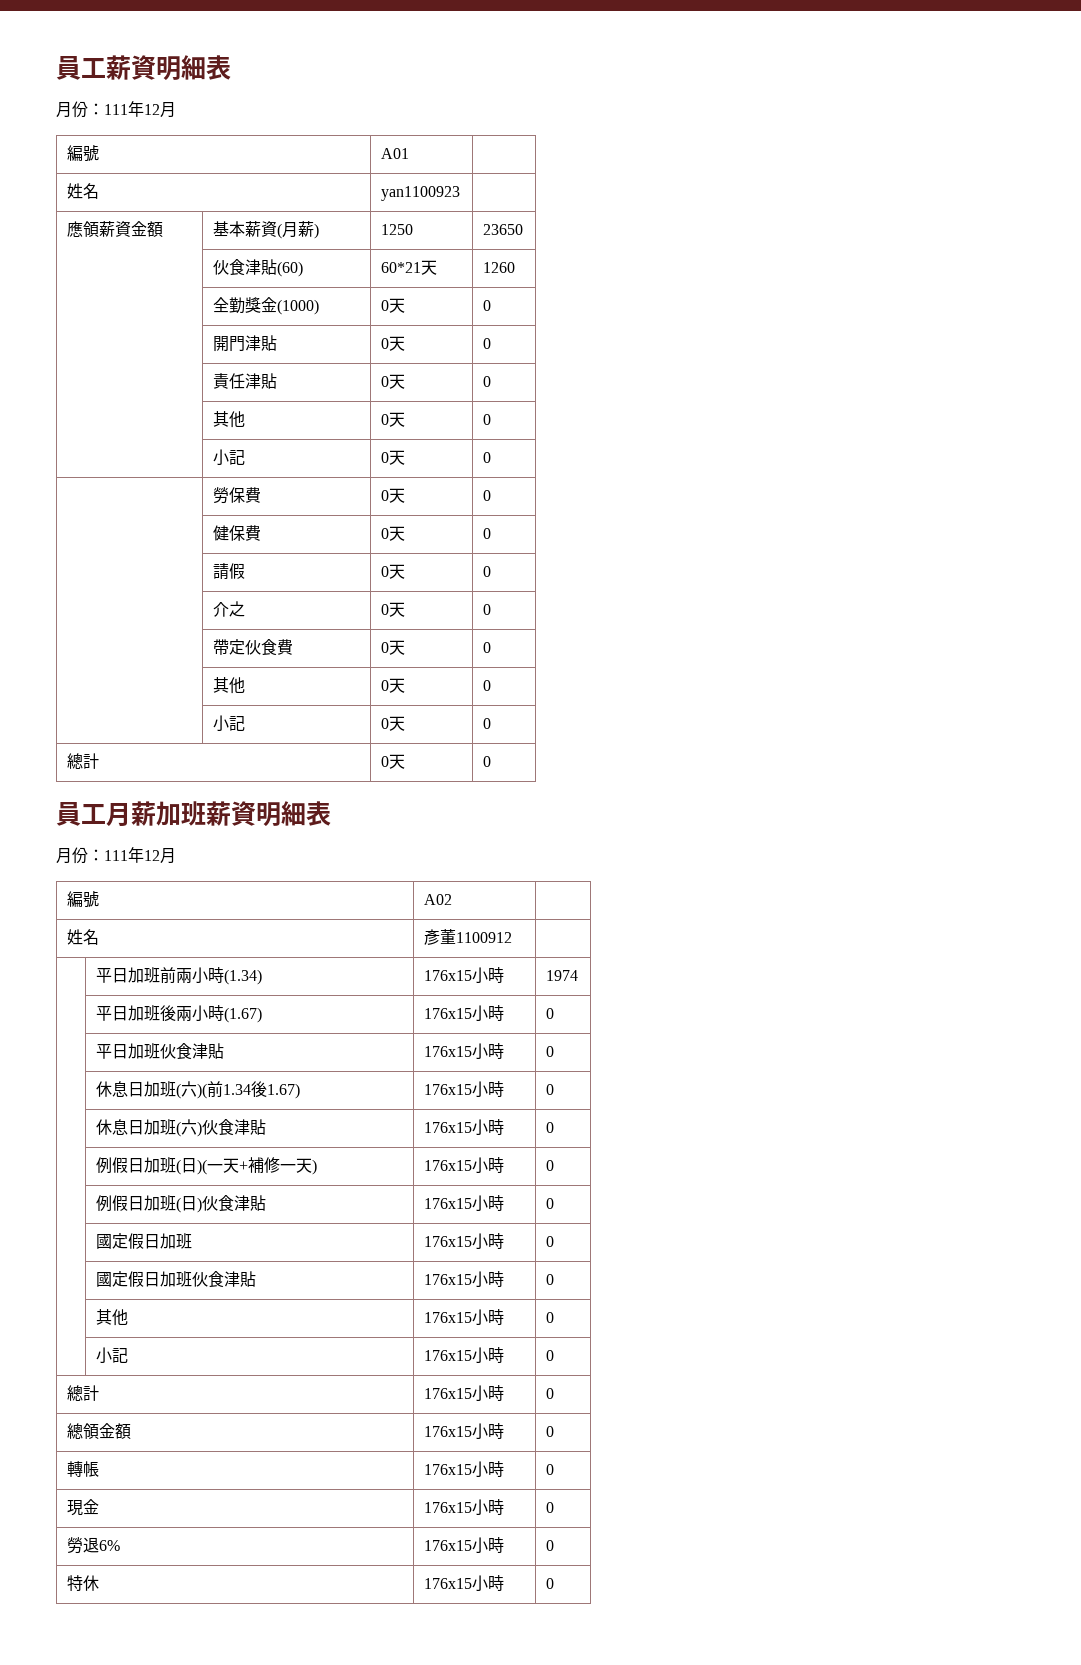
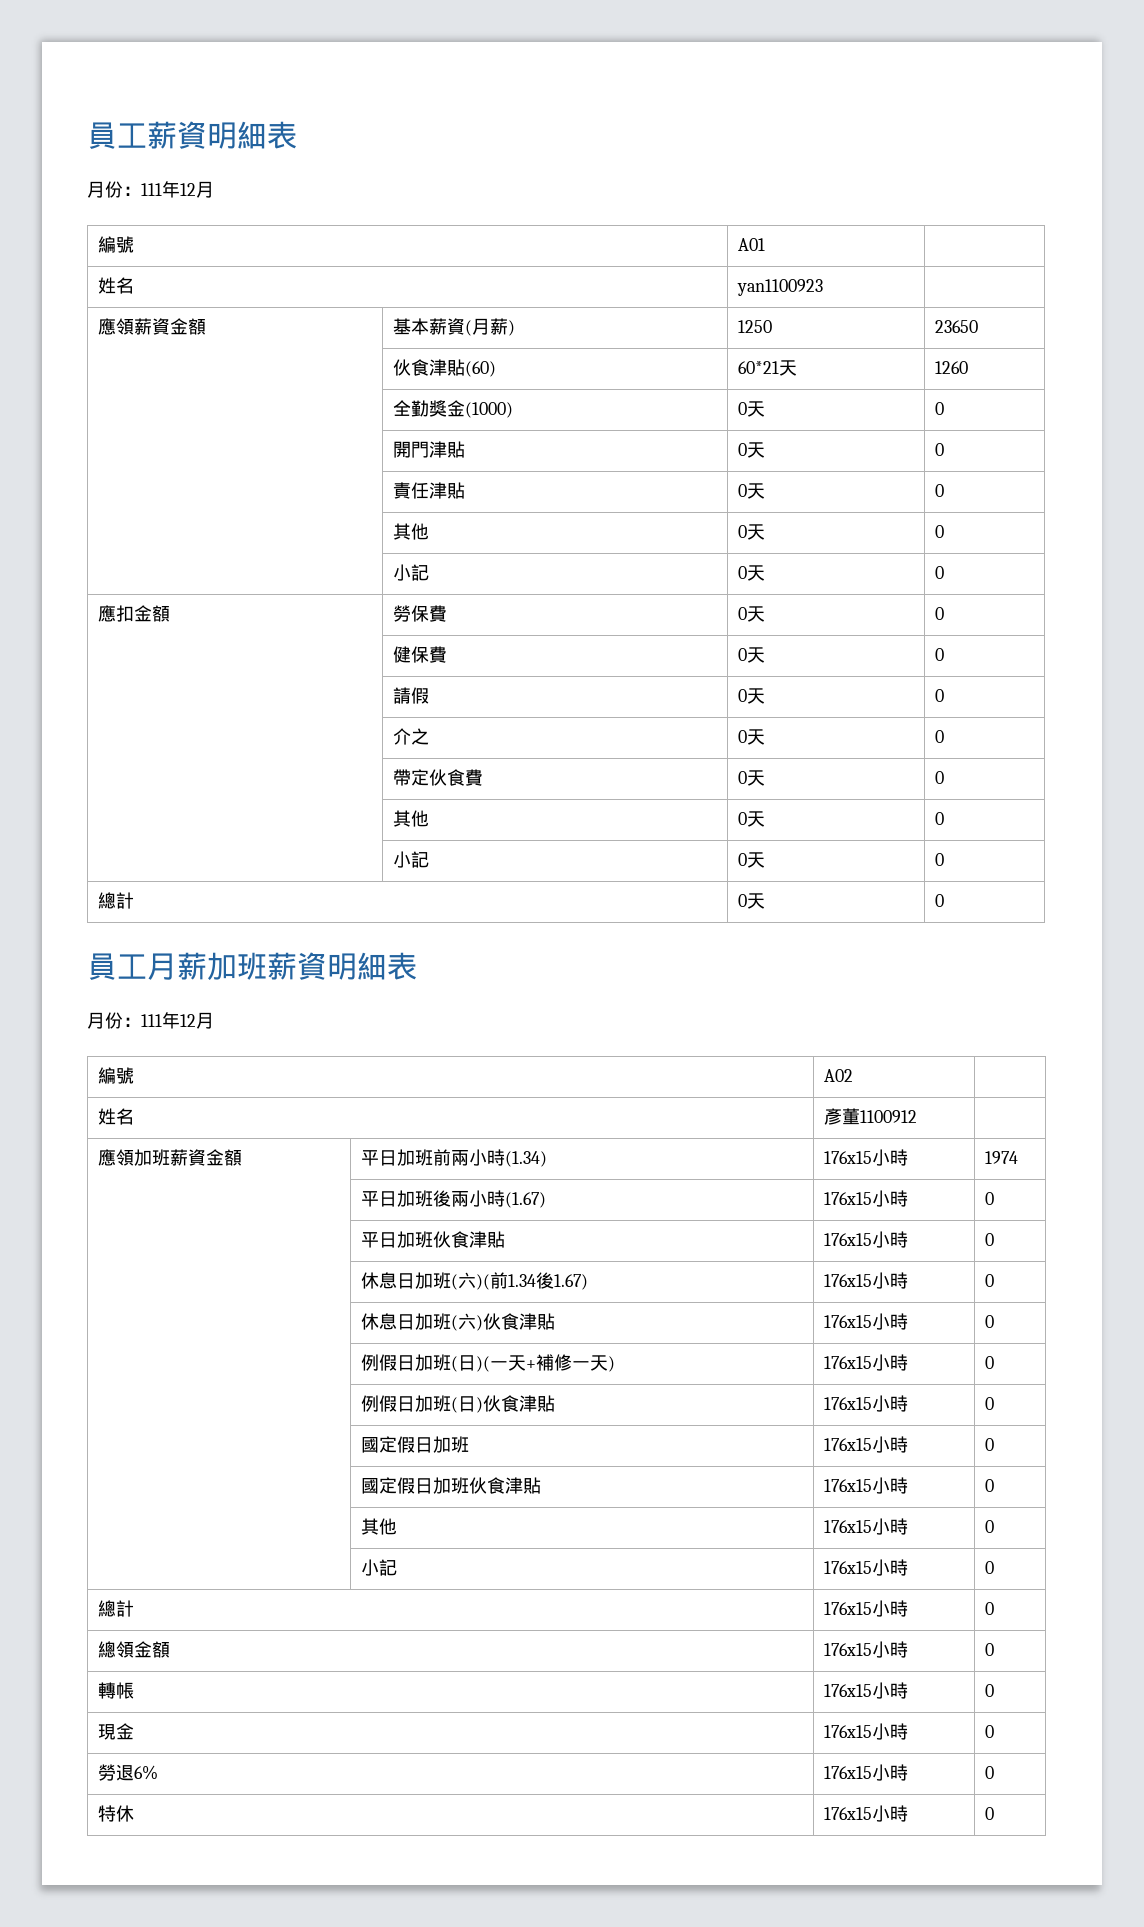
(491, 457) none -> [98,605,171,622] 應扣金額
(512, 937) none -> [98,1149,243,1166] 應領加班薪資金額

